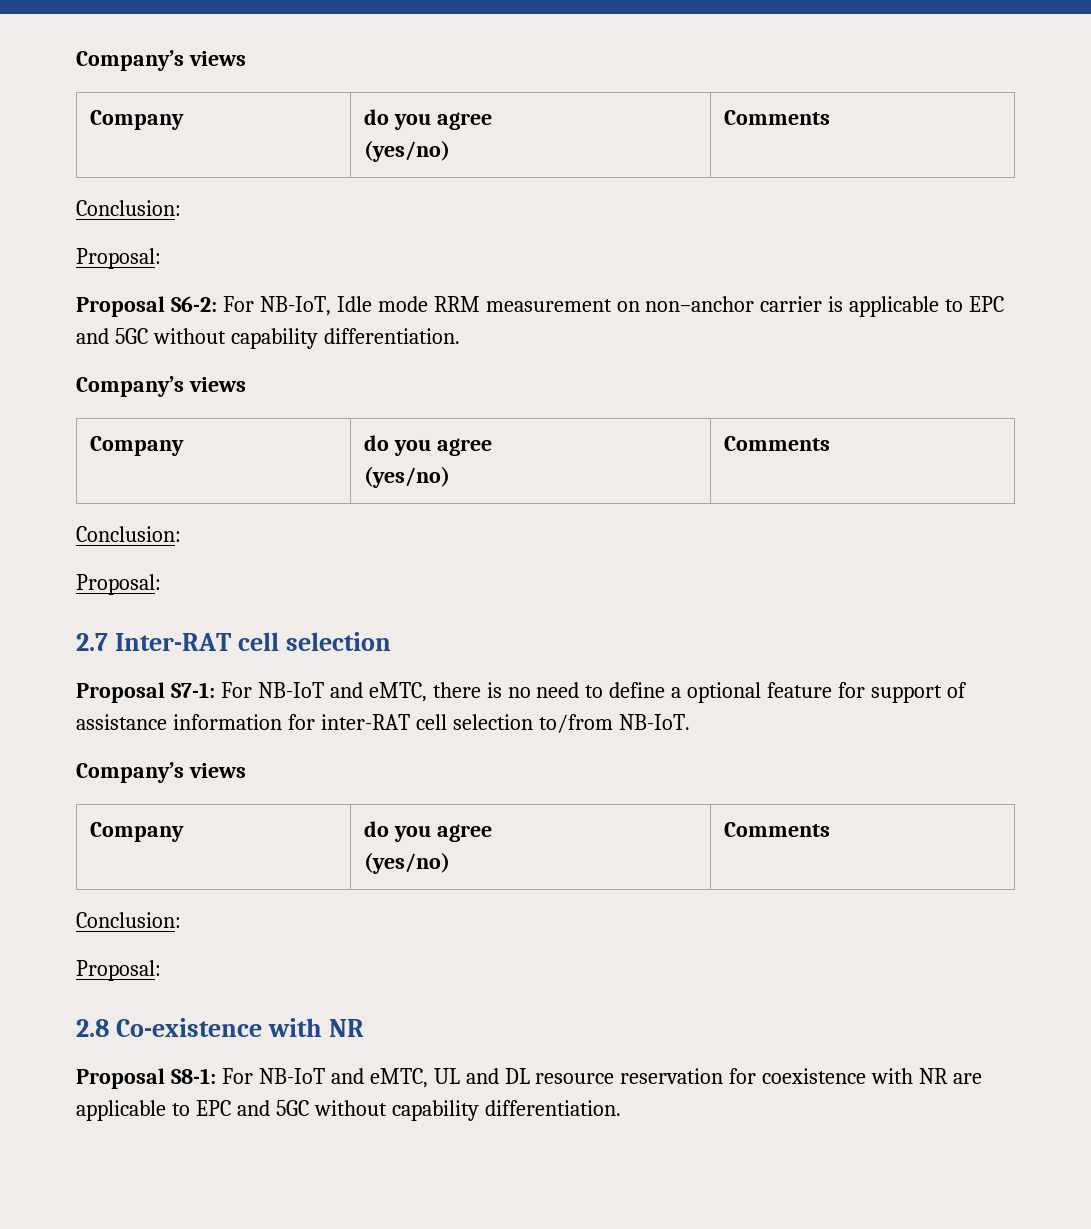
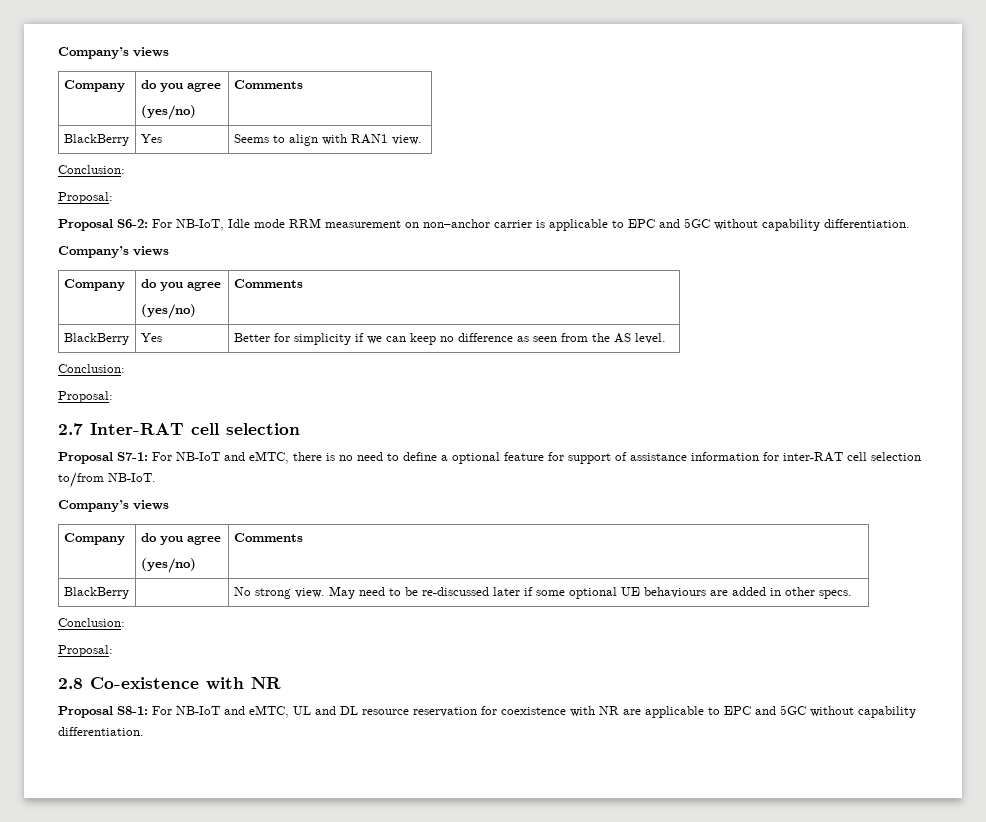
[76,50,246,71] [89,110,184,130] [363,109,492,130] [363,140,450,162] [723,110,830,125] Company’s views // Company | do you agree // (yes/no) | Comments -> [58,47,169,59] [63,80,125,92] [140,80,221,92] [140,105,196,120] [233,80,303,89] [63,134,129,146] [140,134,162,143] [233,134,422,146] Company’s views // Company | do you agree // (yes/no) | Comments // BlackBerry | Yes | Seems to align with RAN1 view.
(830, 443) none -> [63,333,129,345] [140,333,162,342] [233,333,666,345] // BlackBerry | Yes | Better for simplicity if we can keep no difference as seen from the AS level.
(830, 829) none -> [63,587,129,599] [233,586,852,599] // BlackBerry | | No strong view. May need to be re-discussed later if some optional UE behaviours are added in other specs.

